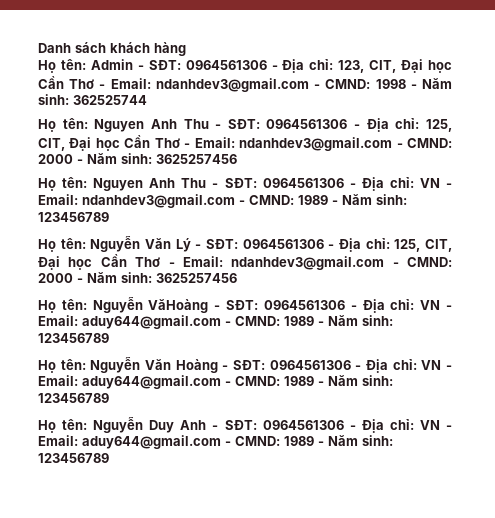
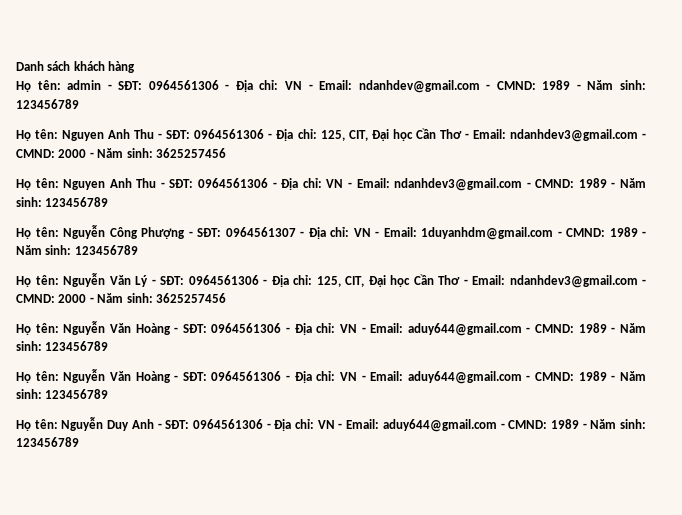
[90,59,453,73] [38,76,453,92] [38,94,147,105] Admin - SĐT: 0964561306 - Địa chỉ: 123, CIT, Đại học Cần Thơ - Email: ndanhdev3@gmail.com - CMND: 1998 - Năm sinh: 362525744 -> [67,80,646,93] [16,99,79,109] admin - SĐT: 0964561306 - Địa chỉ: VN - Email: ndanhdev@gmail.com - CMND: 1989 - Năm sinh: 123456789
(109, 217) none -> [16,225,646,240] [16,245,138,255] // Họ tên: Nguyễn Công Phượng - SĐT: 0964561307 - Địa chỉ: VN - Email: 1duyanhdm@gmail.com - CMND: 1989 - Năm sinh: 123456789
[148,299,209,313] VăHoàng -> [109,323,171,335] Văn Hoàng

